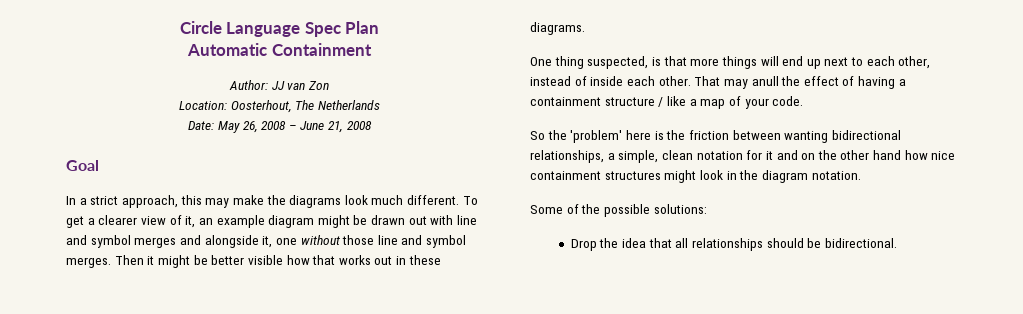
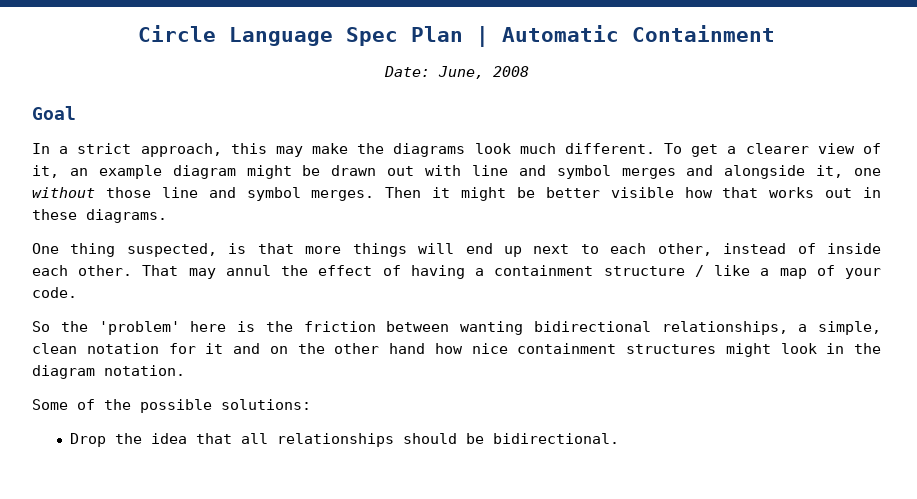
(380, 27) // -> [476,26,489,47] |
[229,80,329,90] [179,100,380,113] [188,121,344,133] Author: JJ van Zon // Location: Oosterhout, The Netherlands // Date: May 26, 2008 – June 21, -> [383,66,484,79] Date: June,
[751,76,779,86] anull -> [225,265,271,276] annul

